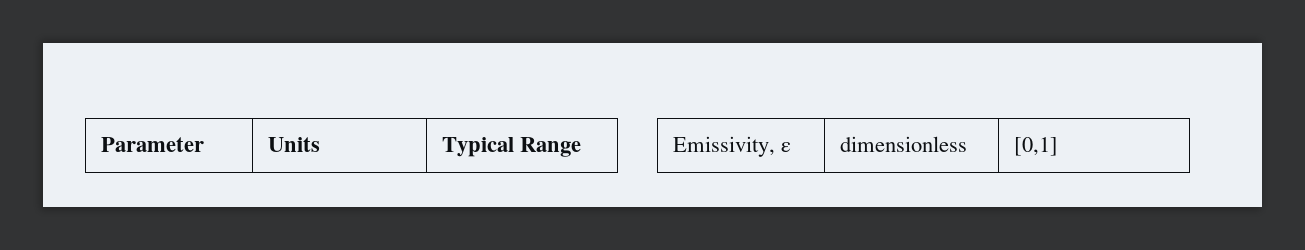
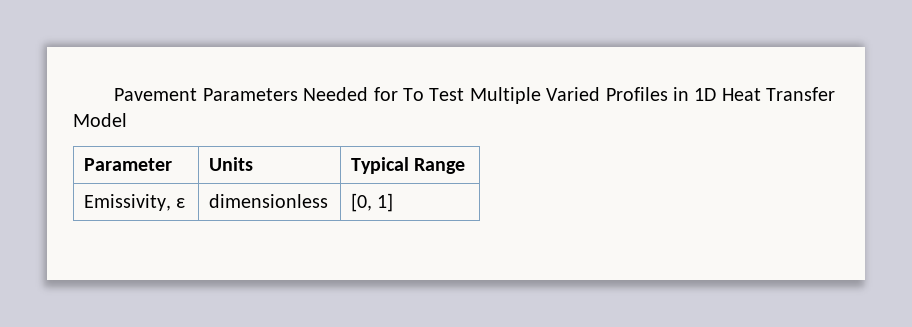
(100, 144) none -> [114,87,836,104] [73,113,127,127] Pavement Parameters Needed for To Test Multiple Varied Profiles in 1D Heat Transfer Model //
[1013,137,1058,156] [0,1] -> [350,193,394,212] [0, 1]

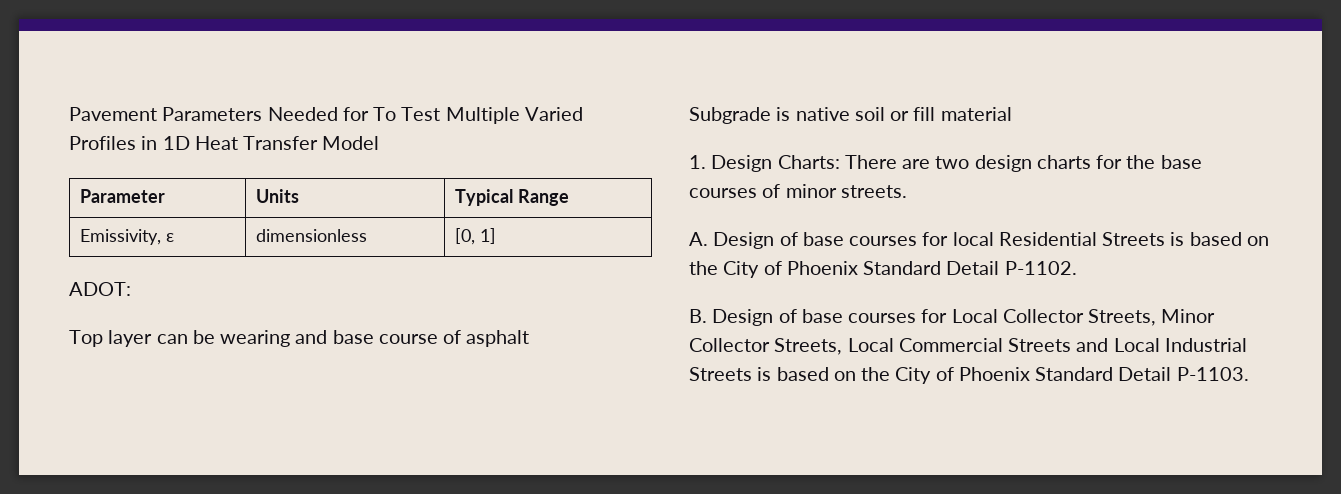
(394, 202) none -> [69,282,131,296] [69,330,530,347] [689,107,1012,124] [689,155,1202,172] [689,184,907,198] [689,232,1269,249] [689,261,1077,278] [689,309,1216,326] [689,338,1247,355] [689,367,1249,384] // ADOT: // Top layer can be wearing and base course of asphalt // Subgrade is native soil or fill material // 1. Design Charts: There are two design charts for the base courses of minor streets. // A. Design of base courses for local Residential Streets is based on the City of Phoenix Standard Detail P-1102. // B. Design of base courses for Local Collector Streets, Minor Collector Streets, Local Commercial Streets and Local Industrial Streets is based on the City of Phoenix Standard Detail P-1103.

